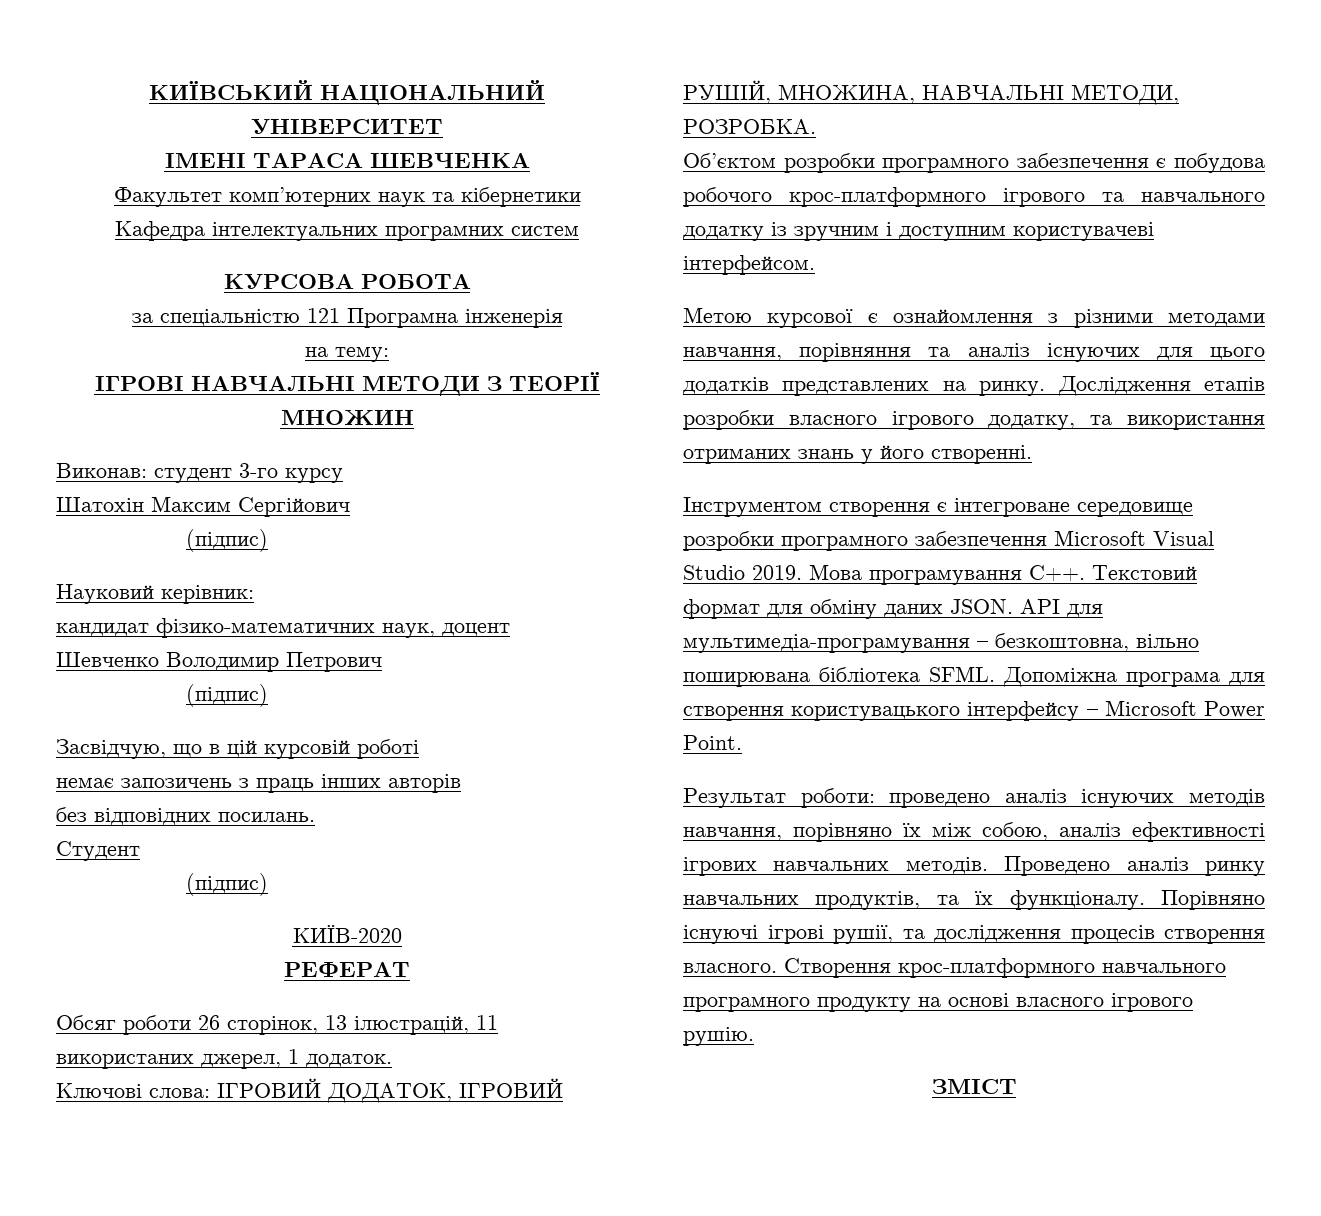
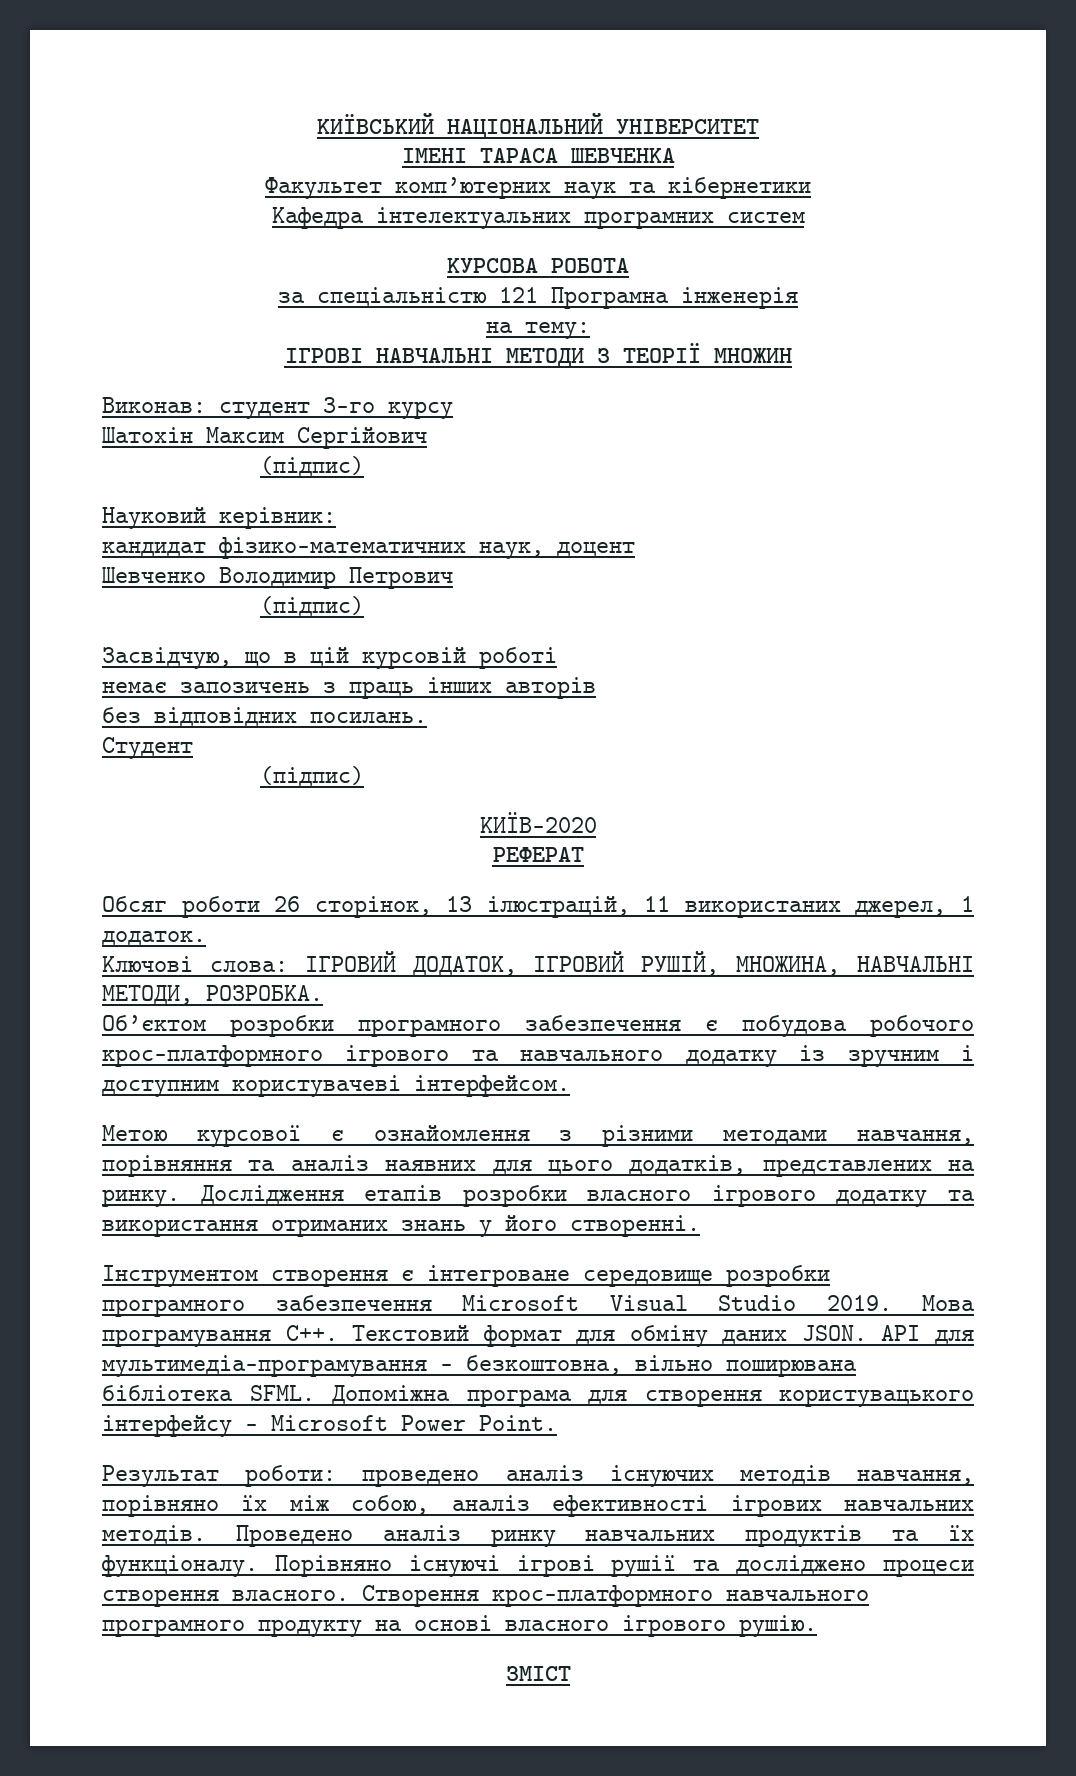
[1046,343,1140,362] існуючих -> [385,1159,477,1171] наявних
[683,377,769,395] додатків -> [629,1155,747,1175] додатків,
[988,415,1076,430] додатку, -> [836,1190,928,1207] додатку
[815,891,921,910] продуктів, -> [745,1525,863,1547] продуктів
[833,925,1155,944] рушії, та дослідження процесів -> [611,1555,974,1577] рушії та досліджено процеси

